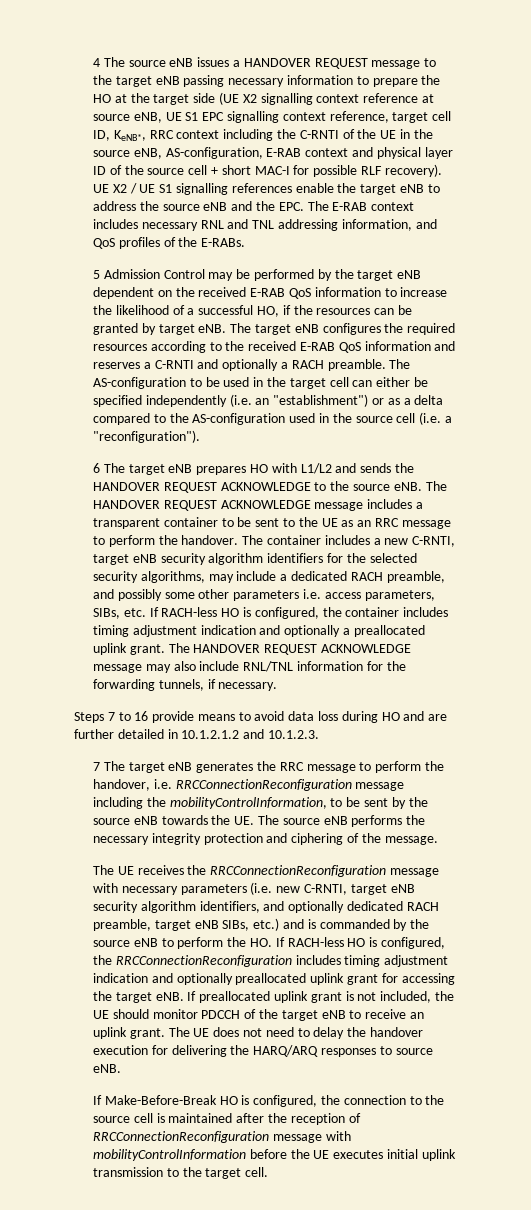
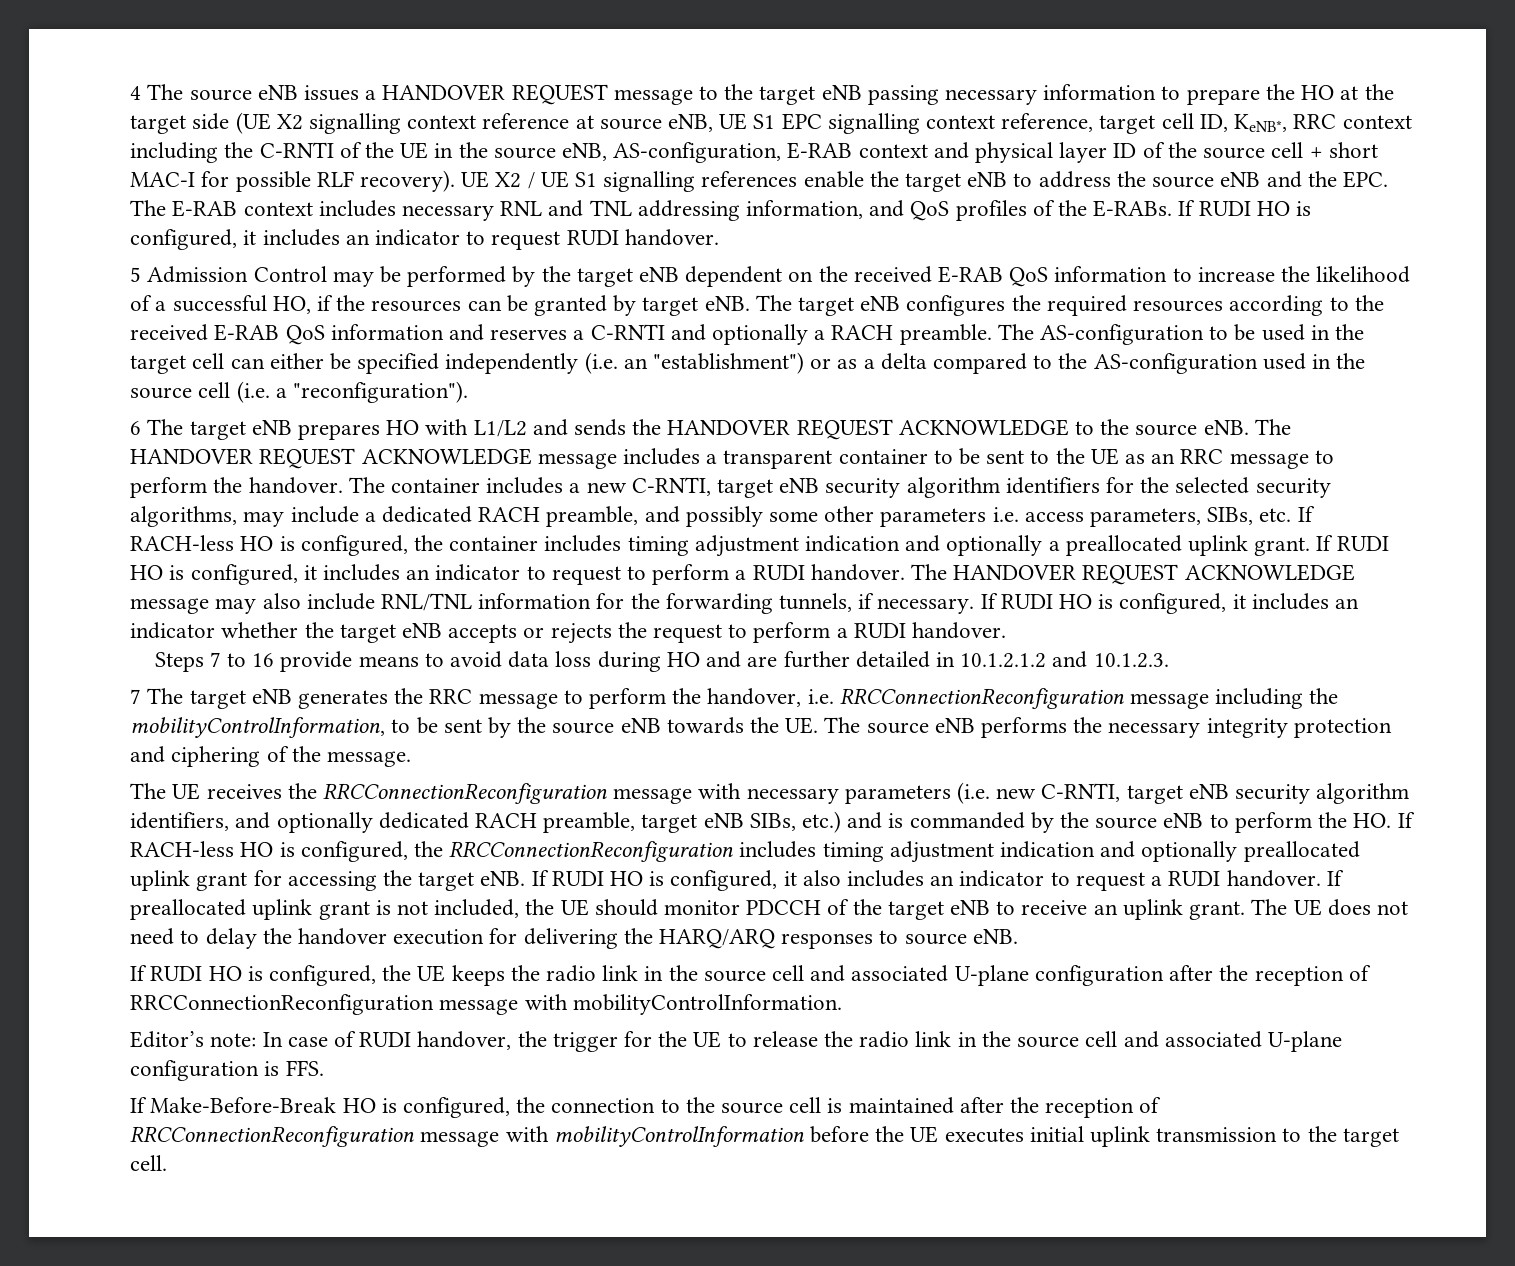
(246, 242) none -> [1178,200,1312,216] [130,229,719,250] If RUDI HO is configured, it includes an indicator to request RUDI handover.
(165, 649) none -> [1316,535,1389,551] [130,564,905,585] If RUDI HO is configured, it includes an indicator to request to perform a RUDI handover.
(278, 686) none -> [980,593,1360,614] [130,622,1007,644] If RUDI HO is configured, it includes an indicator whether the target eNB accepts or rejects the request to perform a RUDI handover.
(197, 996) none -> [551,870,1344,891] RUDI HO is configured, it also includes an indicator to request a RUDI handover. If
(122, 1068) none -> [130,965,1371,986] [130,994,842,1015] [130,1031,1342,1052] [130,1060,324,1081] // If RUDI HO is configured, the UE keeps the radio link in the source cell and associated U-plane configuration after the reception of RRCConnectionReconfiguration message with mobilityControlInformation. // Editor’s note: In case of RUDI handover, the trigger for the UE to release the radio link in the source cell and associated U-plane configuration is FFS.

